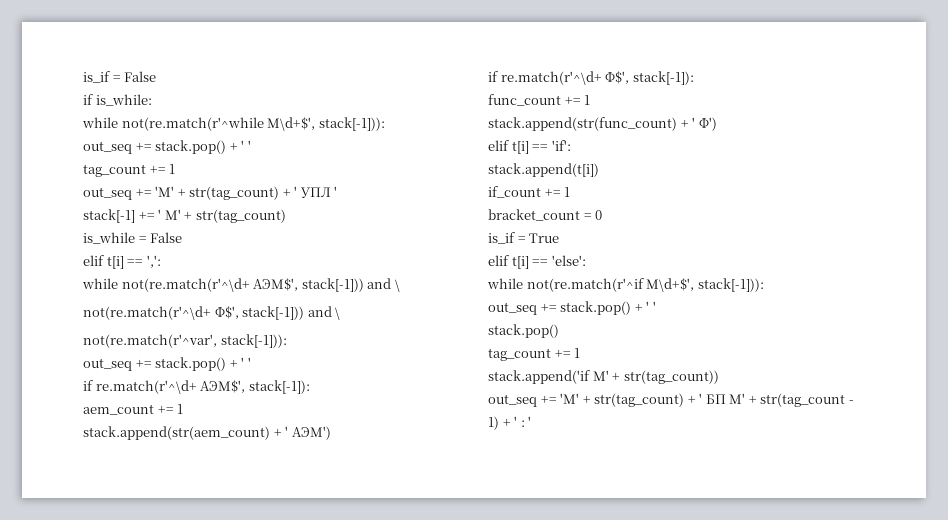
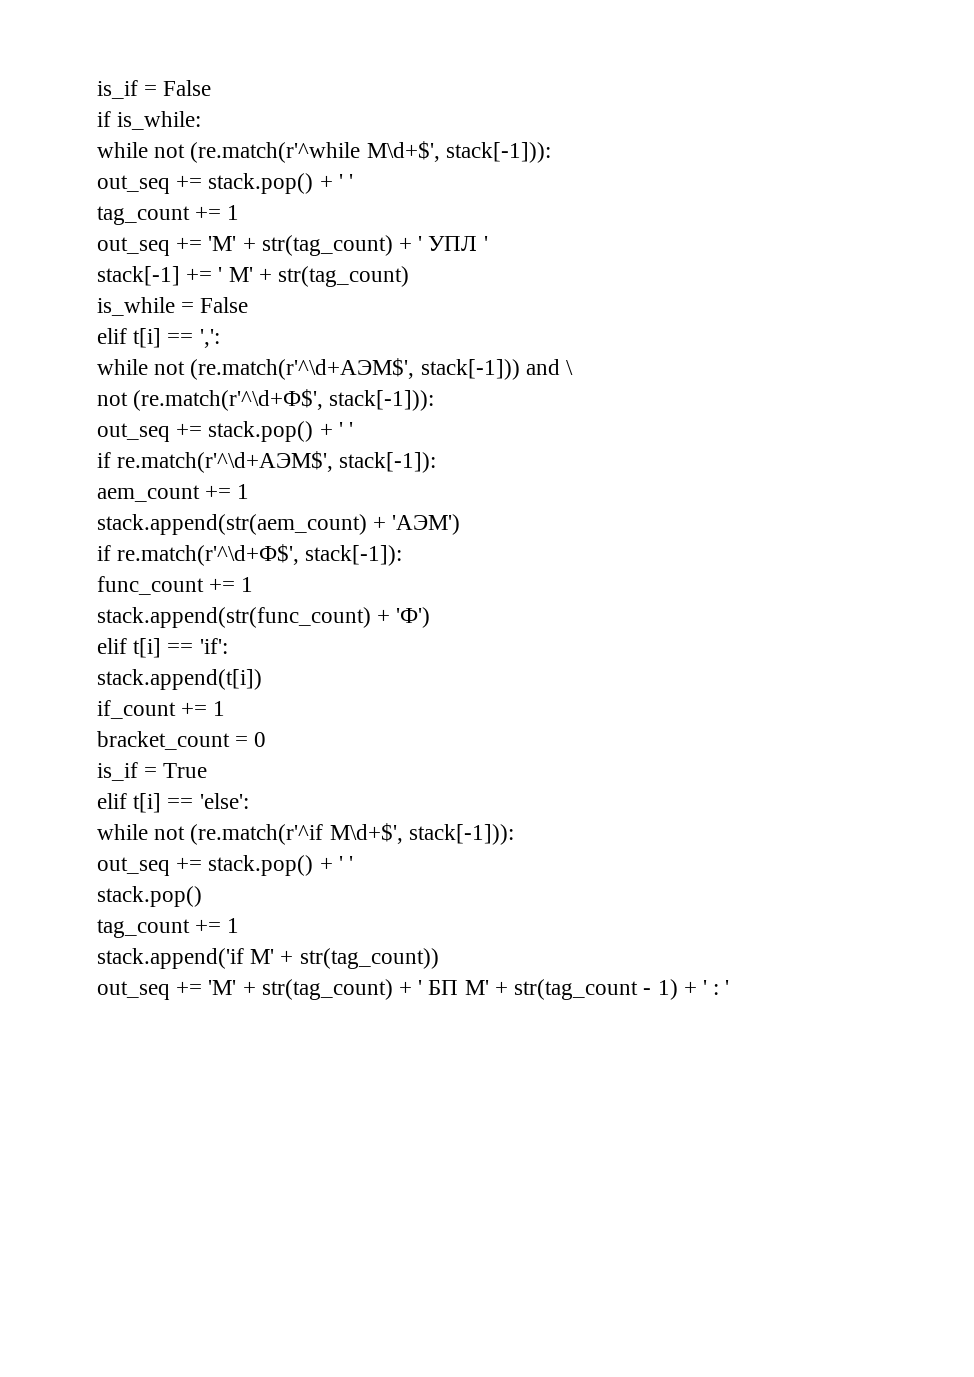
[121,117,264,131] not(re.match(r'^while -> [154,142,361,163] not (re.match(r'^while
[121,278,400,292] [83,306,341,320] [83,334,217,348] not(re.match(r'^\d+ АЭМ$', stack[-1])) and \ // not(re.match(r'^\d+ Ф$', stack[-1])) and \ // not(re.match(r'^var', -> [154,358,574,380] [97,389,324,411] not (re.match(r'^\d+АЭМ$', stack[-1])) and \ // not (re.match(r'^\d+Ф$',
[95,380,246,394] re.match(r'^\d+ АЭМ$', -> [117,451,334,473] re.match(r'^\d+АЭМ$',
[285,426,331,440] [488,71,630,85] ' АЭМ') // if re.match(r'^\d+ Ф$', -> [392,514,461,535] [97,544,300,566] 'АЭМ') // if re.match(r'^\d+Ф$',
[692,117,717,131] ' Ф') -> [396,607,431,628] 'Ф')
[526,278,644,292] not(re.match(r'^if -> [154,824,324,845] not (re.match(r'^if

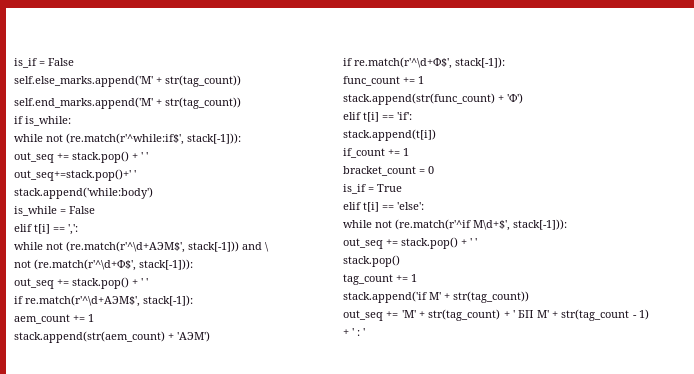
(212, 88) none -> [14,75,241,87] [14,97,241,109] // self.else_marks.append('M' + str(tag_count)) // self.end_marks.append('M' + str(tag_count))
[190,141,551,163] [97,173,354,194] [97,205,240,225] [97,235,488,256] [97,266,410,287] (re.match(r'^while M\d+$', stack[-1])): // out_seq += stack.pop() + ' ' // tag_count += 1 // out_seq += 'M' + str(tag_count) + ' УПЛ ' // stack[-1] += ' M' + str(tag_count) -> [66,133,241,145] [14,151,148,163] [14,169,136,181] [14,187,153,199] (re.match(r'^while:if$', stack[-1])): // out_seq += stack.pop() + ' ' // out_seq+=stack.pop()+' ' // stack.append('while:body')

